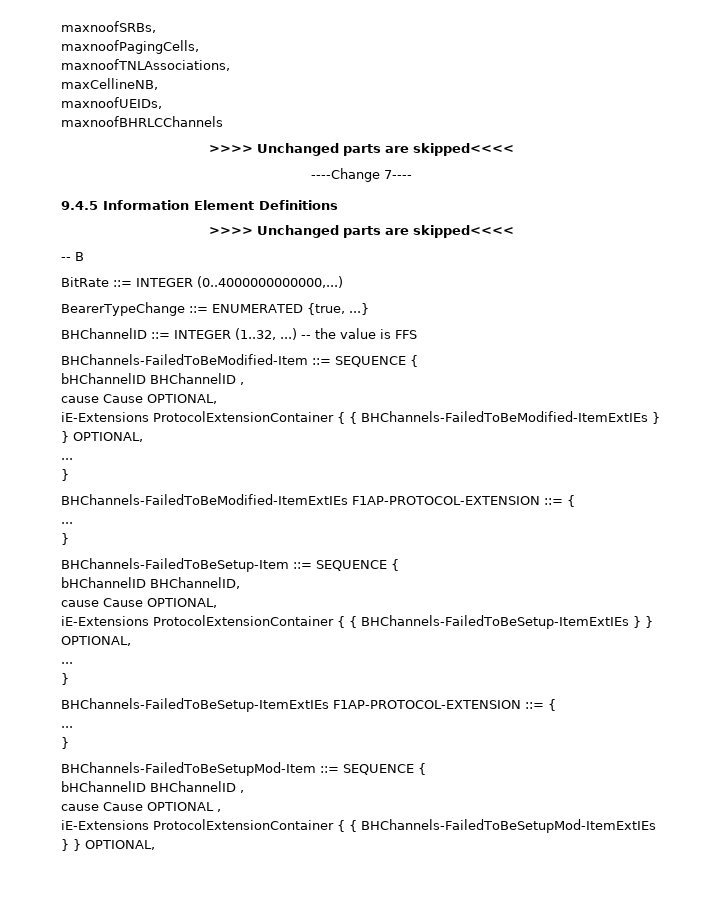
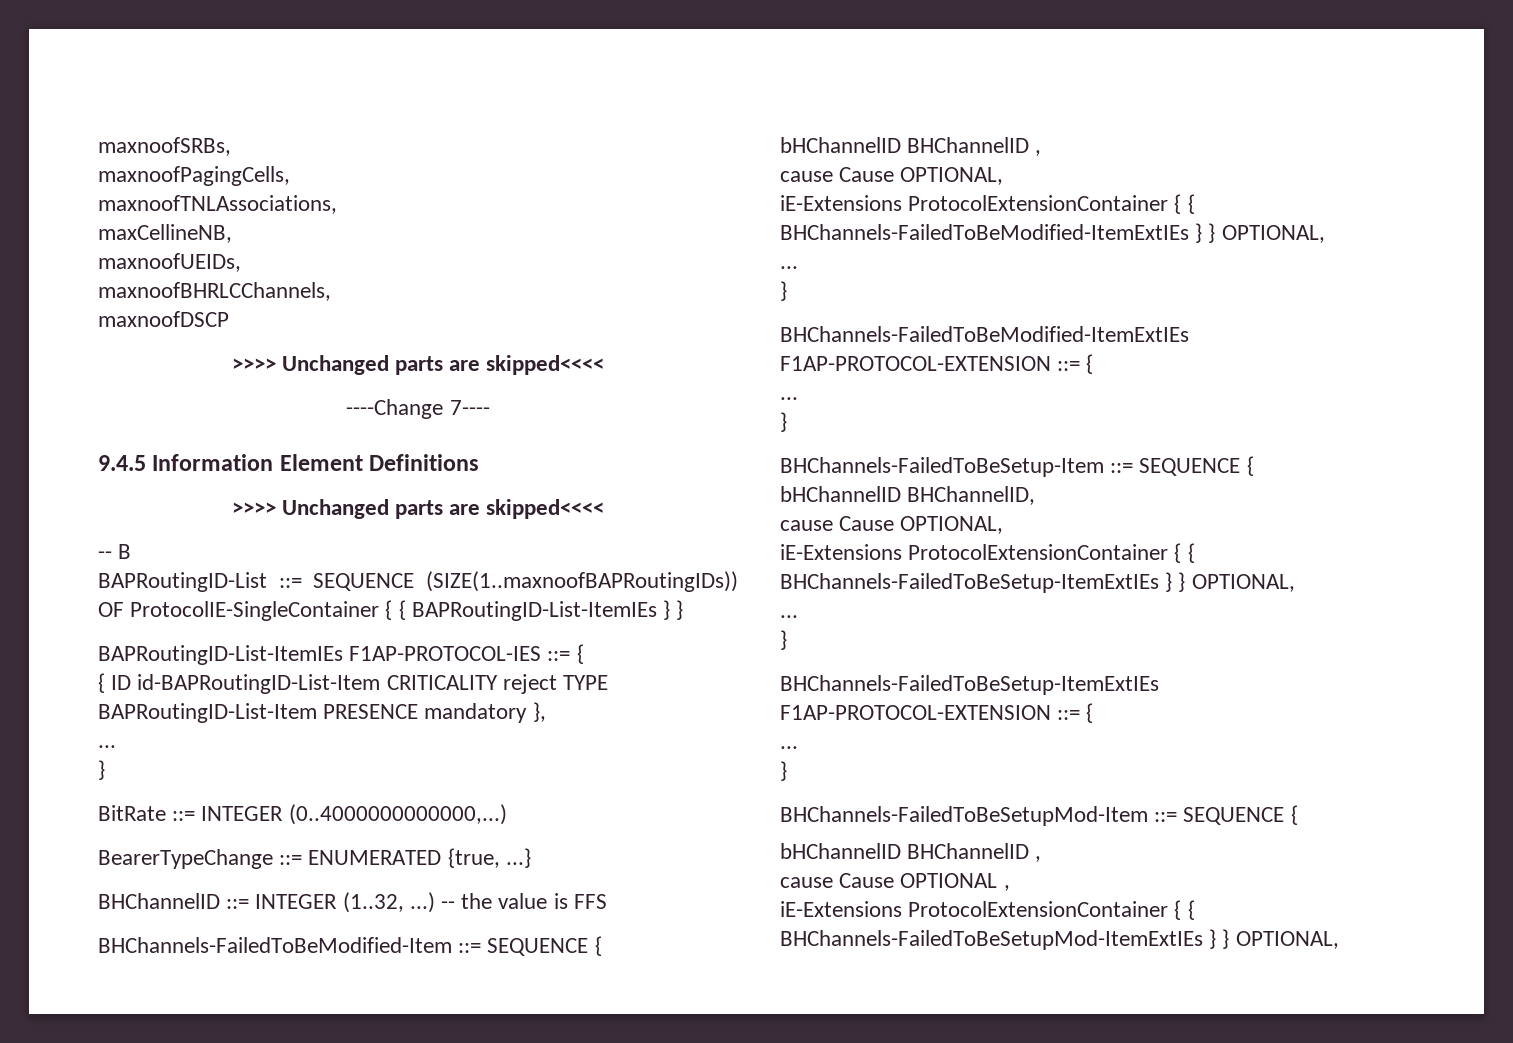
[61,116,223,127] maxnoofBHRLCChannels -> [98,282,331,301] [98,311,229,327] maxnoofBHRLCChannels, // maxnoofDSCP
(84, 256) none -> [98,571,738,592] [98,600,684,621] [98,644,584,665] [98,673,609,694] [98,702,546,723] [98,745,116,748] [98,760,105,780] // BAPRoutingID-List ::= SEQUENCE (SIZE(1..maxnoofBAPRoutingIDs)) OF ProtocolIE-SingleContainer { { BAPRoutingID-List-ItemIEs } } // BAPRoutingID-List-ItemIEs F1AP-PROTOCOL-IES ::= { // { ID id-BAPRoutingID-List-Item CRITICALITY reject TYPE BAPRoutingID-List-Item PRESENCE mandatory }, // ... // }

